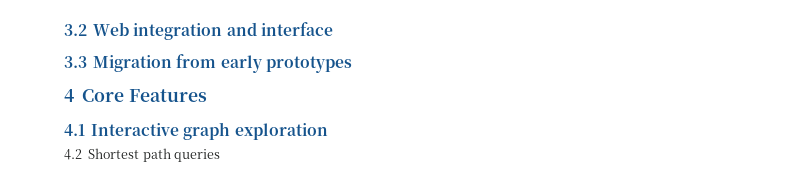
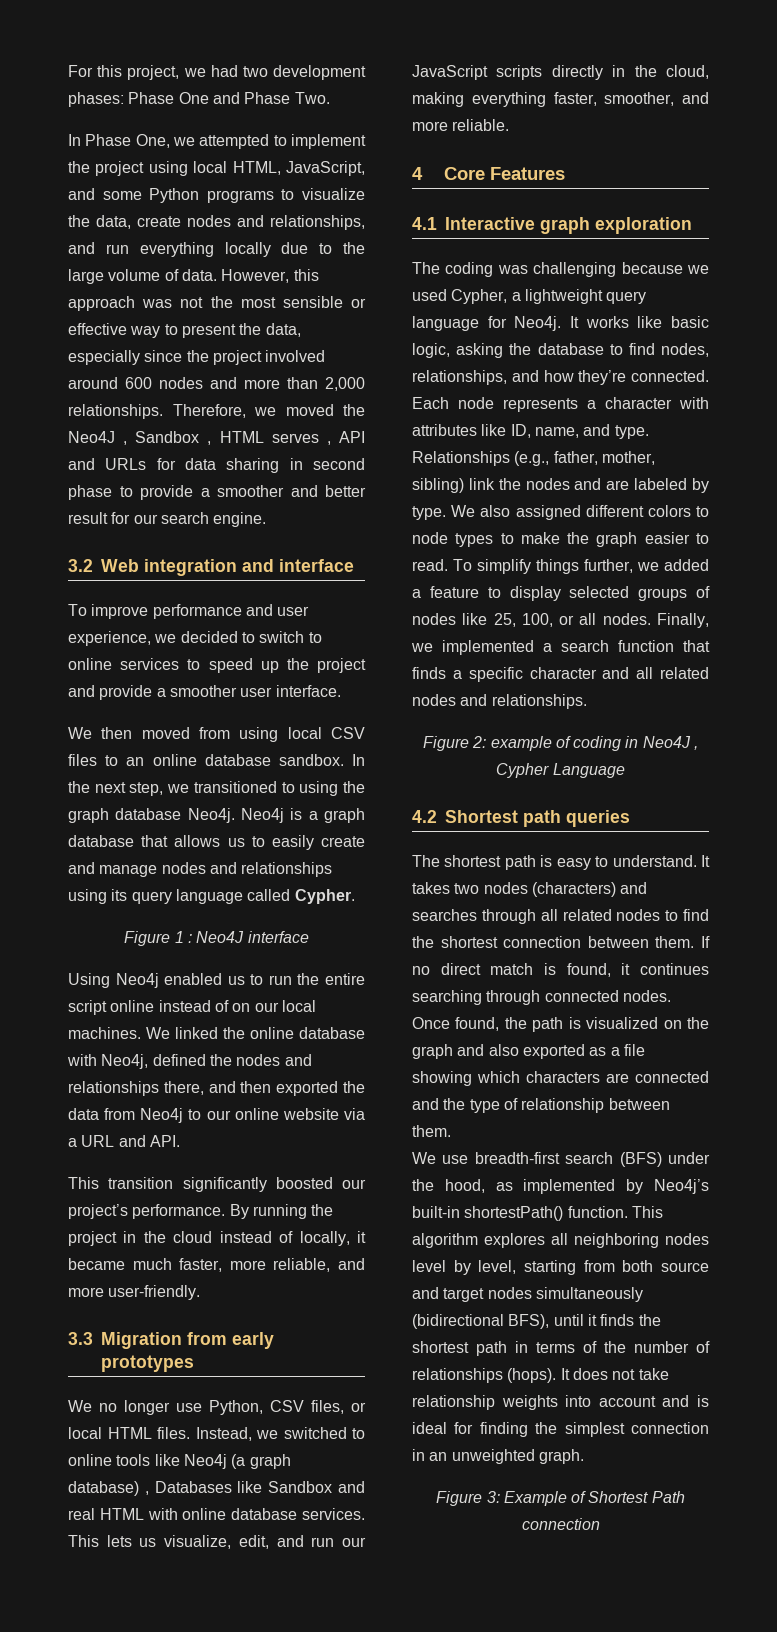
(64, 30) none -> [68,65,366,80] [68,92,330,107] [68,134,367,149] [68,161,365,176] [68,188,365,203] [68,215,365,230] [68,242,365,257] [68,269,319,284] [68,296,366,311] [68,323,301,338] [68,350,326,365] [68,377,365,391] [68,404,365,419] [68,431,365,445] [68,458,365,473] [68,485,366,500] [68,512,267,527] For this project, we had two development phases: Phase One and Phase Two. // In Phase One, we attempted to implement the project using local HTML, JavaScript, and some Python programs to visualize the data, create nodes and relationships, and run everything locally due to the large volume of data. However, this approach was not the most sensible or effective way to present the data, especially since the project involved around 600 nodes and more than 2,000 relationships. Therefore, we moved the Neo4J , Sandbox , HTML serves , API and URLs for data sharing in second phase to provide a smoother and better result for our search engine. //
(333, 29) none -> [68,604,310,619] [68,631,322,646] [68,658,366,673] [68,685,341,700] [68,727,365,742] [68,754,366,766] [68,781,365,796] [68,808,365,823] [68,835,365,850] [68,862,333,877] [68,889,355,904] [124,931,309,946] [68,973,366,988] [68,1000,316,1015] [68,1027,365,1039] [67,1054,312,1069] [68,1081,365,1096] [68,1108,365,1123] [68,1135,180,1147] [68,1177,366,1192] [68,1204,334,1219] [68,1231,366,1246] [68,1258,365,1272] [68,1285,201,1300] // To improve performance and user experience, we decided to switch to online services to speed up the project and provide a smoother user interface. // We then moved from using local CSV files to an online database sandbox. In the next step, we transitioned to using the graph database Neo4j. Neo4j is a graph database that allows us to easily create and manage nodes and relationships using its query language called Cypher. // Figure 1 : Neo4J interface // Using Neo4j enabled us to run the entire script online instead of on our local machines. We linked the online database with Neo4j, defined the nodes and relationships there, and then exported the data from Neo4j to our online website via a URL and API. // This transition significantly boosted our project’s performance. By running the project in the cloud instead of locally, it became much faster, more reliable, and more user-friendly.
(352, 64) none -> [68,1400,366,1415] [68,1427,365,1441] [68,1454,291,1469] [68,1481,366,1496] [68,1508,366,1520] [68,1535,367,1549] [412,65,709,80] [412,92,709,107] [412,119,510,131] // We no longer use Python, CSV files, or local HTML files. Instead, we switched to online tools like Neo4j (a graph database) , Databases like Sandbox and real HTML with online database services. This lets us visualize, edit, and run our JavaScript scripts directly in the cloud, making everything faster, smoother, and more reliable.
[64,148,220,162] 4.2 Shortest path queries -> [412,262,709,277] [412,289,647,304] [412,316,709,331] [412,343,709,358] [412,370,709,385] [412,397,709,412] [412,424,649,439] [412,451,655,466] [412,478,709,493] [412,505,709,520] [412,532,709,547] [412,559,709,574] [412,586,710,601] [412,613,709,628] [411,640,710,655] [412,667,709,682] [412,694,587,709] [422,736,699,751] [496,763,625,778] [412,810,630,827] [412,855,710,870] [412,882,648,897] [412,909,709,924] [412,936,710,948] [412,963,709,977] [412,990,671,1005] [412,1017,709,1032] [412,1044,645,1059] [412,1071,709,1086] [412,1098,670,1113] [412,1125,451,1137] [412,1152,710,1167] [412,1179,709,1194] [412,1206,663,1221] [412,1233,709,1248] [412,1260,709,1275] [412,1287,643,1302] [412,1314,661,1329] [412,1341,710,1356] [412,1368,669,1383] [412,1395,709,1410] [412,1422,709,1437] [412,1449,584,1464] [436,1491,685,1506] [521,1518,600,1530] The coding was challenging because we used Cypher, a lightweight query language for Neo4j. It works like basic logic, asking the database to find nodes, relationships, and how they’re connected. Each node represents a character with attributes like ID, name, and type. Relationships (e.g., father, mother, sibling) link the nodes and are labeled by type. We also assigned different colors to node types to make the graph easier to read. To simplify things further, we added a feature to display selected groups of nodes like 25, 100, or all nodes. Finally, we implemented a search function that finds a specific character and all related nodes and relationships. // Figure 2: example of coding in Neo4J , Cypher Language // 4.2 Shortest path queries // The shortest path is easy to understand. It takes two nodes (characters) and searches through all related nodes to find the shortest connection between them. If no direct match is found, it continues searching through connected nodes. Once found, the path is visualized on the graph and also exported as a file showing which characters are connected and the type of relationship between them. // We use breadth-first search (BFS) under the hood, as implemented by Neo4j’s built-in shortestPath() function. This algorithm explores all neighboring nodes level by level, starting from both source and target nodes simultaneously (bidirectional BFS), until it finds the shortest path in terms of the number of relationships (hops). It does not take relationship weights into account and is ideal for finding the simplest connection in an unweighted graph. // Figure 3: Example of Shortest Path connection

